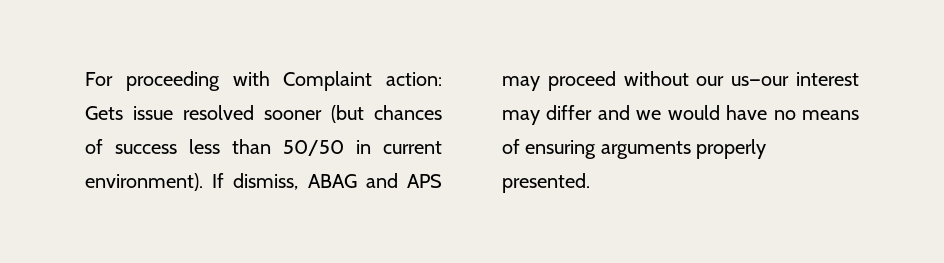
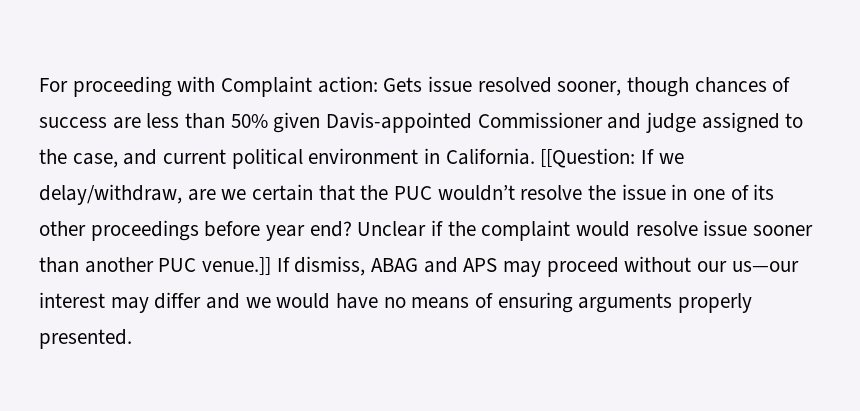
[264,105,364,123] sooner (but -> [557,77,690,97] sooner, though
(177, 149) none -> [112,117,141,129] are
[283,140,442,156] [85,173,203,191] 50/50 in current environment). -> [230,112,804,133] [39,148,684,169] [39,184,775,205] [39,220,814,241] [39,257,272,275] 50% given Davis-appointed Commissioner and judge assigned to the case, and current political environment in California. [[Question: If we delay/withdraw, are we certain that the PUC wouldn’t resolve the issue in one of its other proceedings before year end? Unclear if the complaint would resolve issue sooner than another PUC venue.]]

